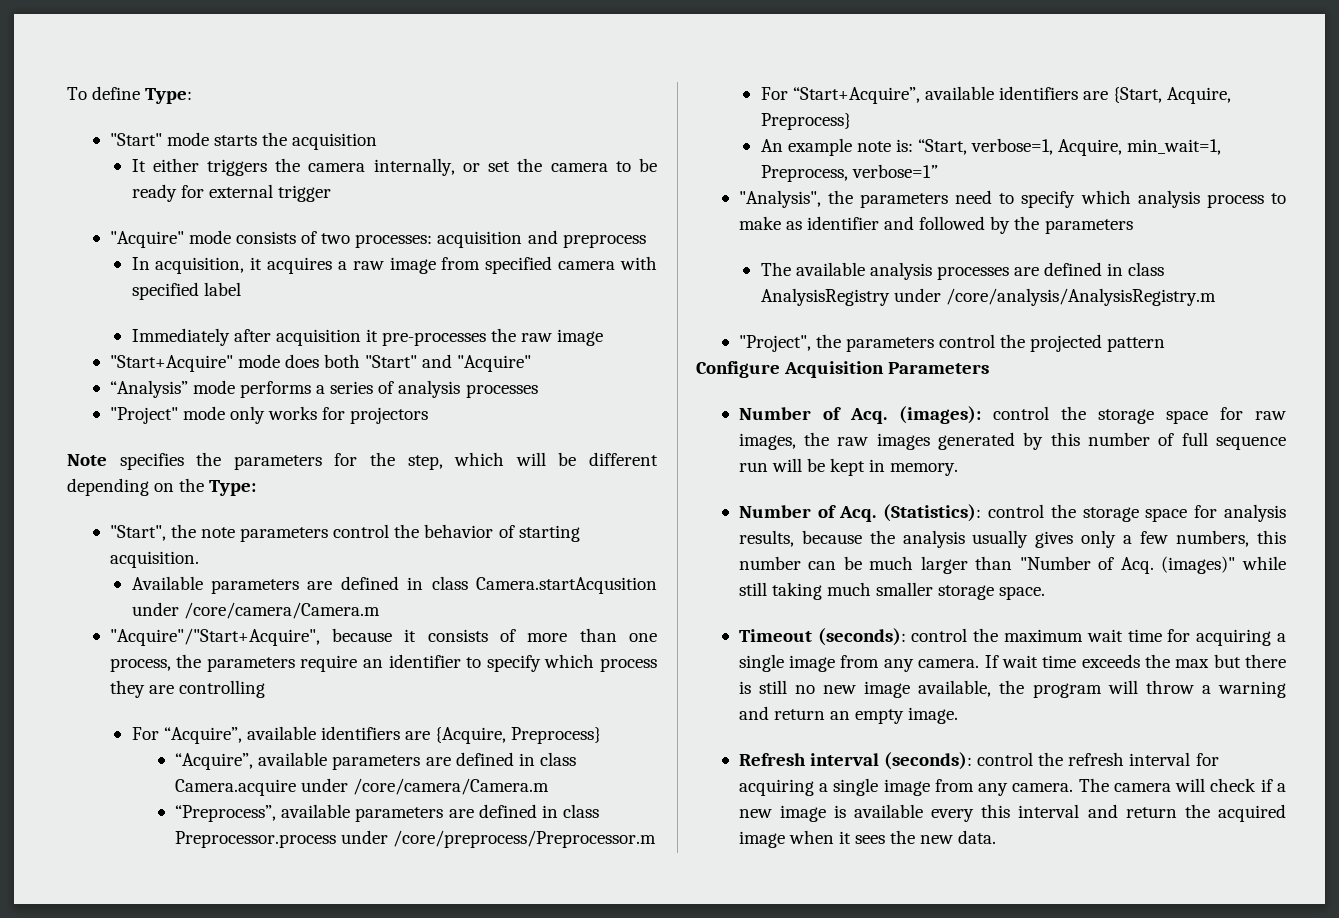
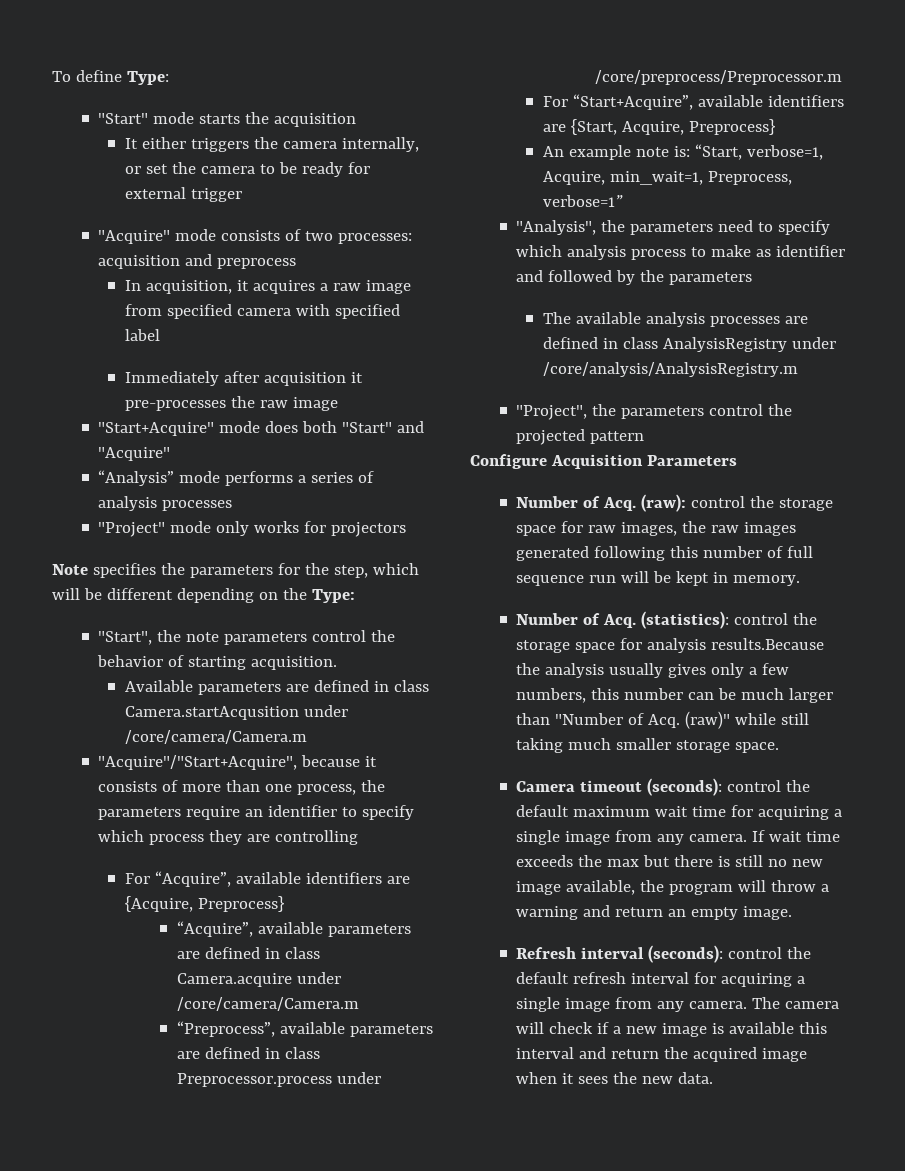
[898,406,981,424] (images): -> [641,494,687,512] (raw):
[1023,432,1044,450] by -> [594,546,666,561] following
[883,504,982,522] (Statistics): -> [641,611,730,629] (statistics):
[738,530,862,547] results, because -> [711,638,825,650] results.Because
[1161,556,1236,574] (images)" -> [685,711,731,729] (raw)"
[738,628,999,646] Timeout (seconds): control the -> [516,778,811,796] [516,805,570,817] Camera timeout (seconds): control the default
(1064, 759) none -> [516,972,570,984] default
[931,809,975,822] every -> (795, 1028) none

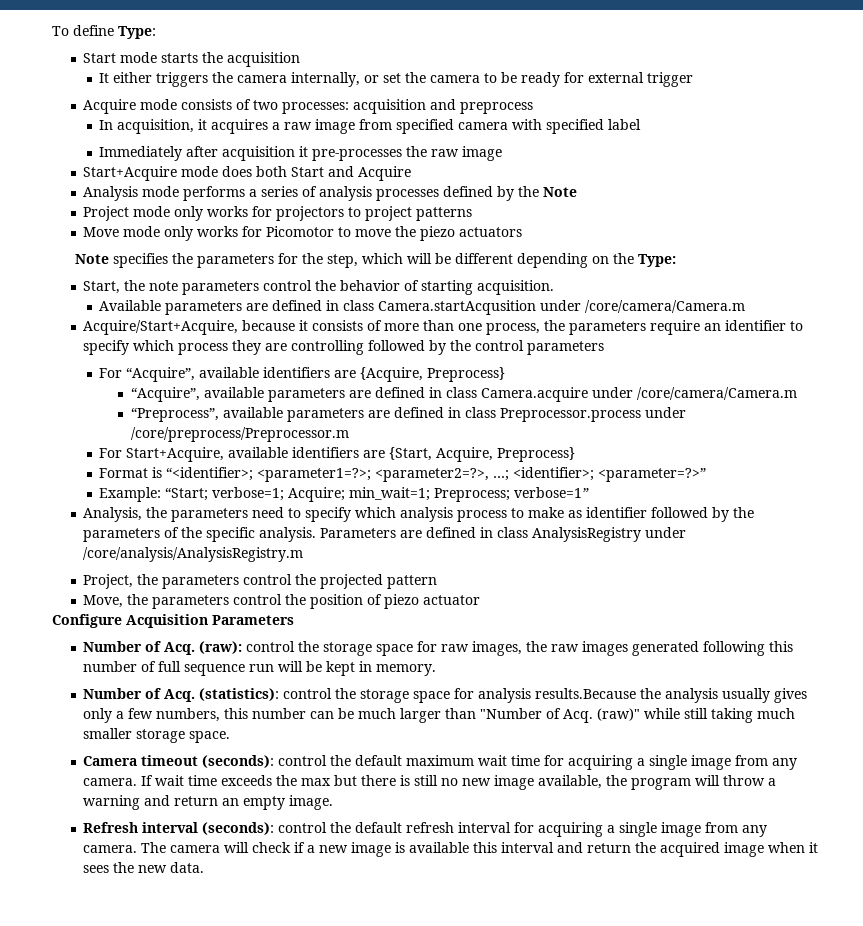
[98,113,149,124] "Start" -> [83,53,117,63] Start
[98,230,171,244] "Acquire" -> [83,99,137,114] Acquire
[98,422,215,436] "Start+Acquire" -> [83,166,178,181] Start+Acquire
[342,421,425,433] [98,447,171,461] [98,470,175,486] "Start" and "Acquire" // “Analysis” -> [291,166,412,181] [83,186,139,201] Start and Acquire // Analysis
[98,522,166,537] // "Project" -> [443,186,578,201] [83,206,130,221] defined by the Note // Project
(407, 529) none -> [348,206,473,221] [83,226,523,241] to project patterns // Move mode only works for Picomotor to move the piezo actuators
[98,631,153,645] "Start", -> [83,281,121,294] Start,
[98,755,298,770] "Acquire"/"Start+Acquire", -> [83,320,239,335] Acquire/Start+Acquire,
(359, 837) none -> [368,340,605,355] followed by the control parameters
[572,94,693,110] “Start+Acquire”, -> [126,447,225,462] Start+Acquire,
[542,144,823,160] [542,171,792,185] An example note is: “Start, verbose=1, Acquire, min_wait=1, Preprocess, -> [99,467,707,482] [99,487,511,502] Format is “<identifier>; <parameter1=?>; <parameter2=?>, …; <identifier>; <parameter=?>” // Example: “Start; verbose=1; Acquire; min_wait=1; Preprocess;
[516,220,597,235] "Analysis", -> [83,507,143,522] Analysis,
[516,270,544,282] and -> (648, 512) none
[542,312,780,327] // The available analysis processes -> [164,527,397,542] of the specific analysis. Parameters
[516,405,588,420] "Project", -> [83,574,134,589] Project,
(645, 437) none -> [83,594,481,609] // Move, the parameters control the position of piezo actuator

